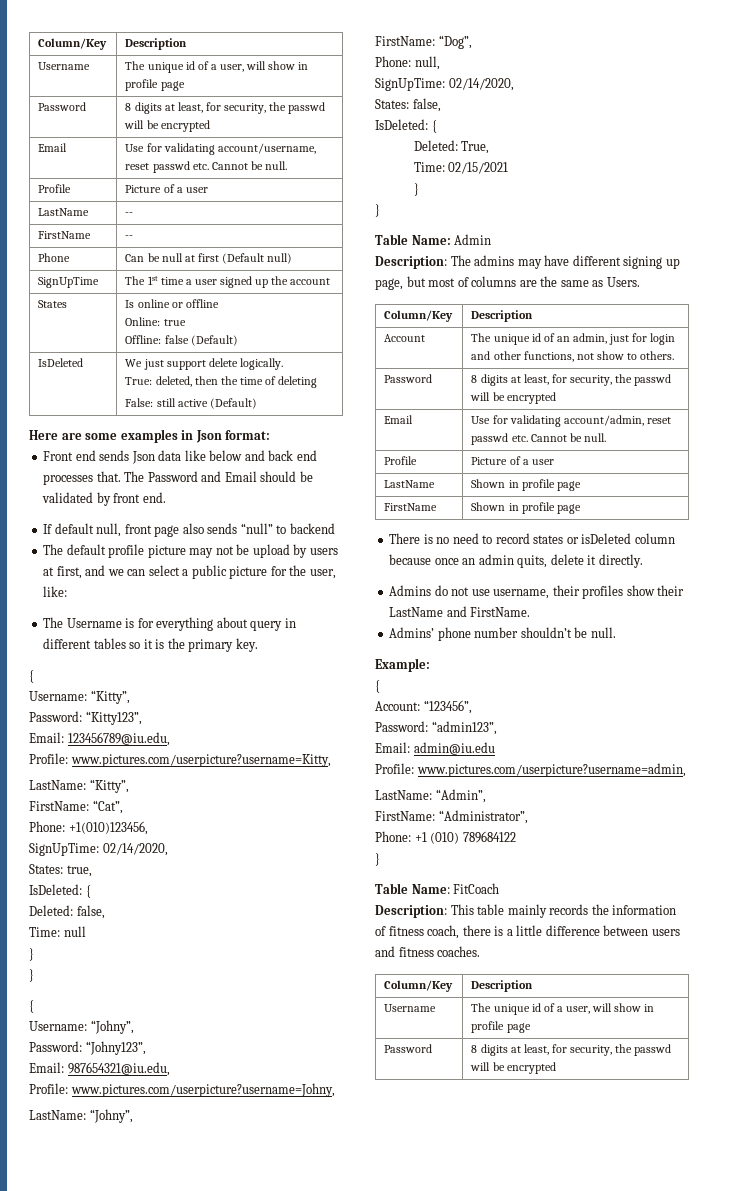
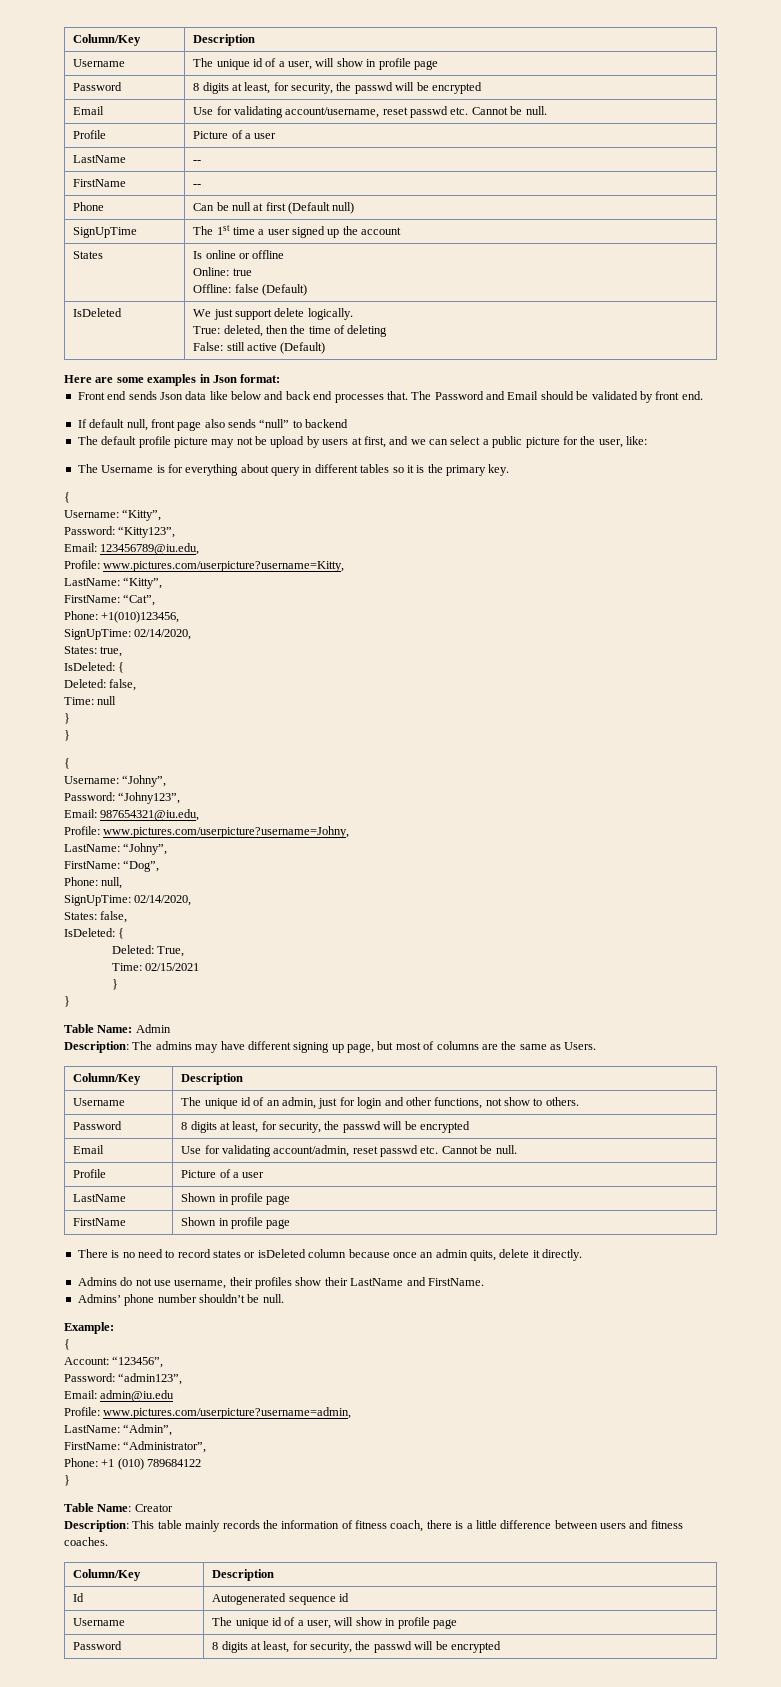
[384,334,426,342] Account -> [73,1098,126,1106] Username
[453,883,500,894] FitCoach -> [134,1504,173,1512] Creator
(534, 986) none -> [73,1593,85,1602] [212,1593,349,1605] // Id | Autogenerated sequence id

